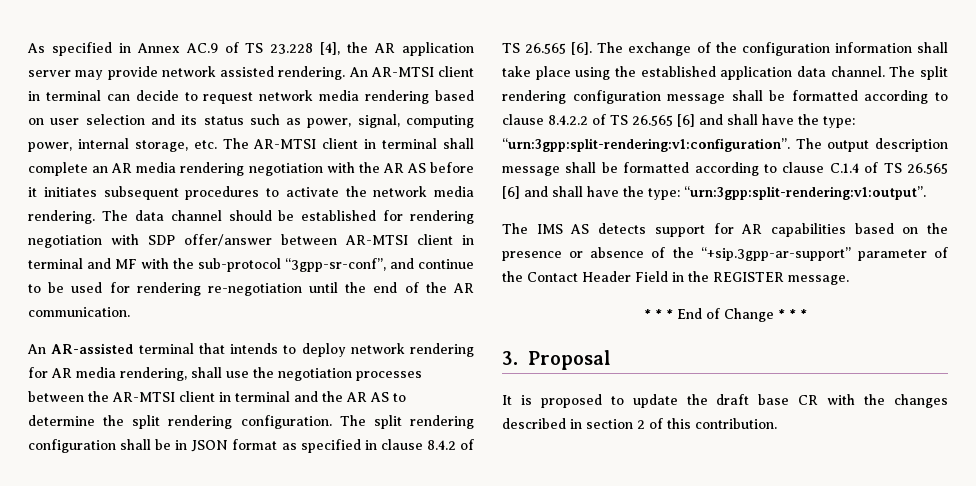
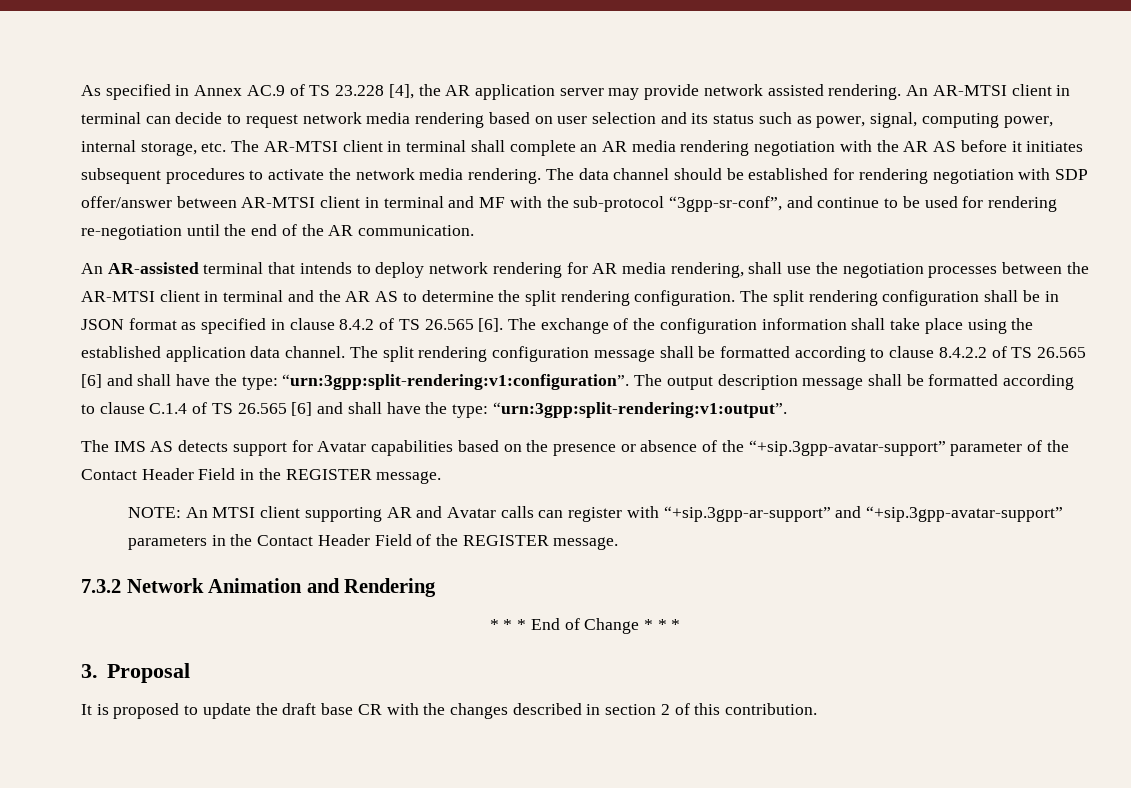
[741,224,763,234] AR -> [317,441,367,452] Avatar
[700,247,851,261] “+sip.3gpp-ar-support” -> [748,440,946,456] “+sip.3gpp-avatar-support”
(849, 280) none -> [127,506,1064,522] [127,534,619,550] [81,578,437,597] // NOTE: An MTSI client supporting AR and Avatar calls can register with “+sip.3gpp-ar-support” and “+sip.3gpp-avatar-support” parameters in the Contact Header Field of the REGISTER message. // 7.3.2 Network Animation and Rendering

